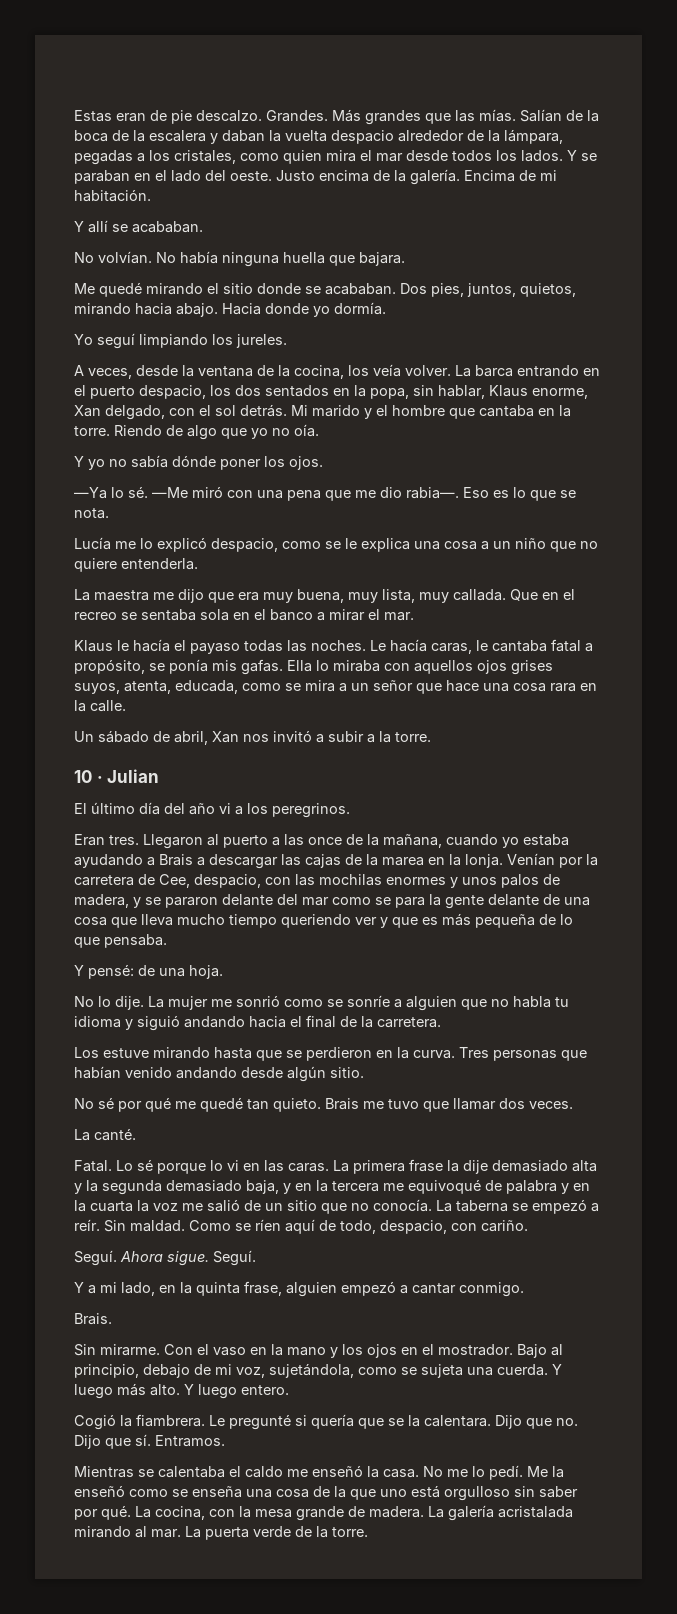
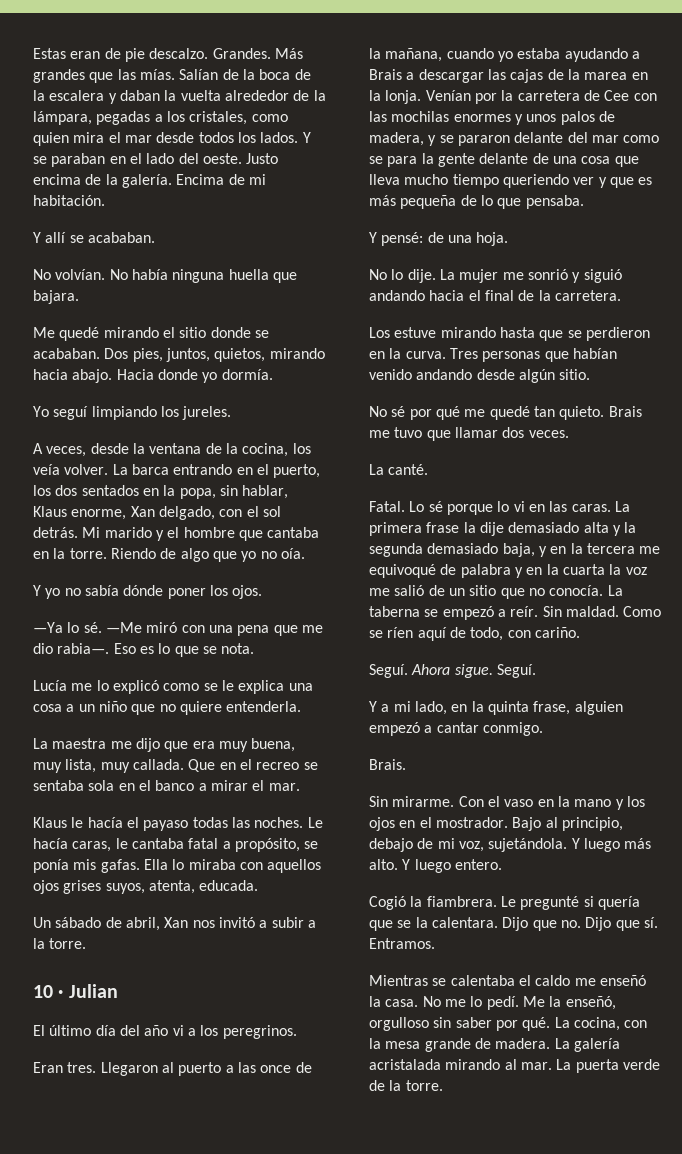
[331,130,394,144] despacio -> (221, 95) none
[90,385,206,399] puerto despacio, -> [273,464,321,478] puerto,
[211,538,278,552] despacio, -> (159, 687) none
[175,680,597,694] [74,700,126,712] educada, como se mira a un señor que hace una cosa rara en la calle. -> [199,880,259,891] educada.
[159,874,261,888] Cee, despacio, -> [604,90,630,101] Cee
[284,995,569,1011] [74,1016,121,1028] como se sonríe a alguien que no habla tu idioma -> (568, 274) none
[380,1220,447,1234] despacio, -> (504, 634) none
[269,1363,548,1378] sujetándola, como se sujeta una cuerda. -> [488,838,568,852] sujetándola.
[74,1485,440,1500] enseñó como se enseña una cosa de la que uno está -> [565,996,616,1010] enseñó,

